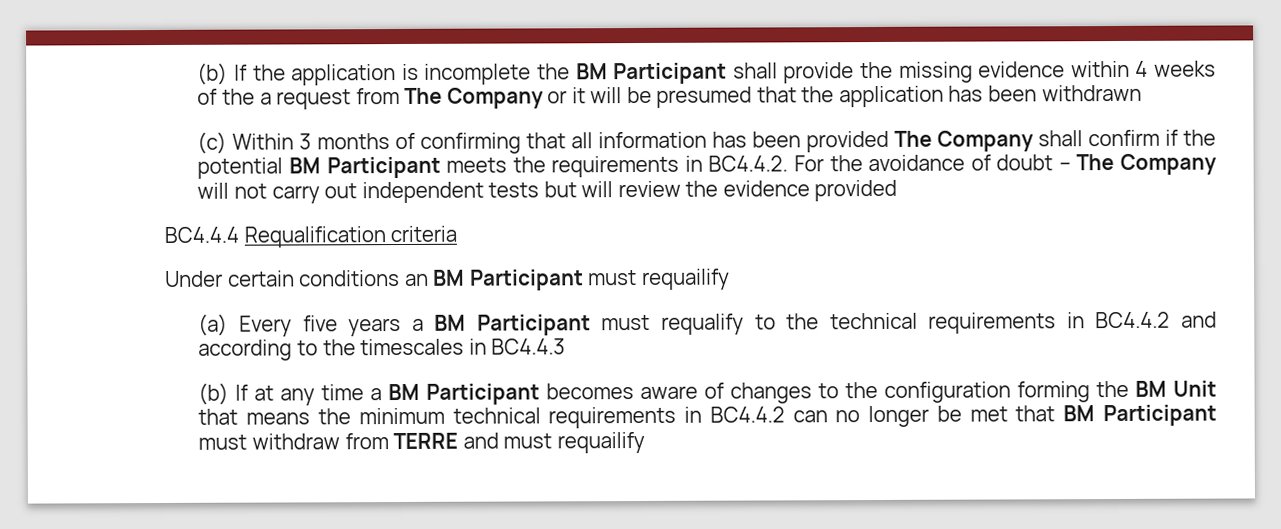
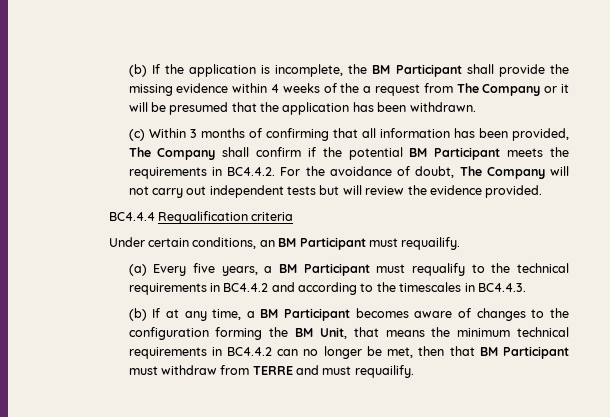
[424,63,532,85] incomplete -> [275,64,344,77] incomplete,
[1041,84,1142,102] withdrawn -> [409,102,476,112] withdrawn.
[805,130,889,153] provided -> [512,128,569,141] provided,
[996,154,1071,171] doubt – -> [415,166,455,178] doubt,
[814,179,898,202] provided -> [485,185,543,198] provided.
[299,270,401,287] conditions -> [192,237,257,249] conditions,
[641,268,730,290] requailify -> [401,237,461,250] requailify.
[348,318,402,337] years -> [221,266,258,276] years,
[491,338,566,355] BC4.4.3 -> [477,283,526,292] BC4.4.3.
[321,384,365,401] time -> [212,309,242,320] time,
[1173,380,1218,397] Unit -> [319,327,347,339] Unit,
[969,406,1008,422] met -> [387,346,445,358] met, then
[556,431,645,454] requailify -> [354,365,414,378] requailify.

